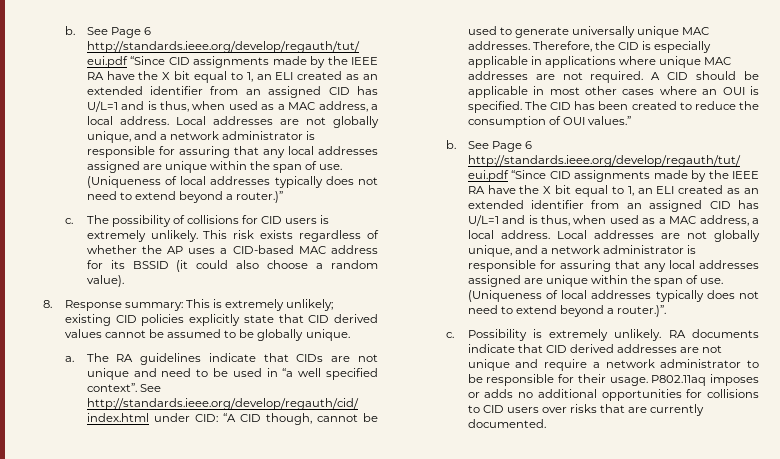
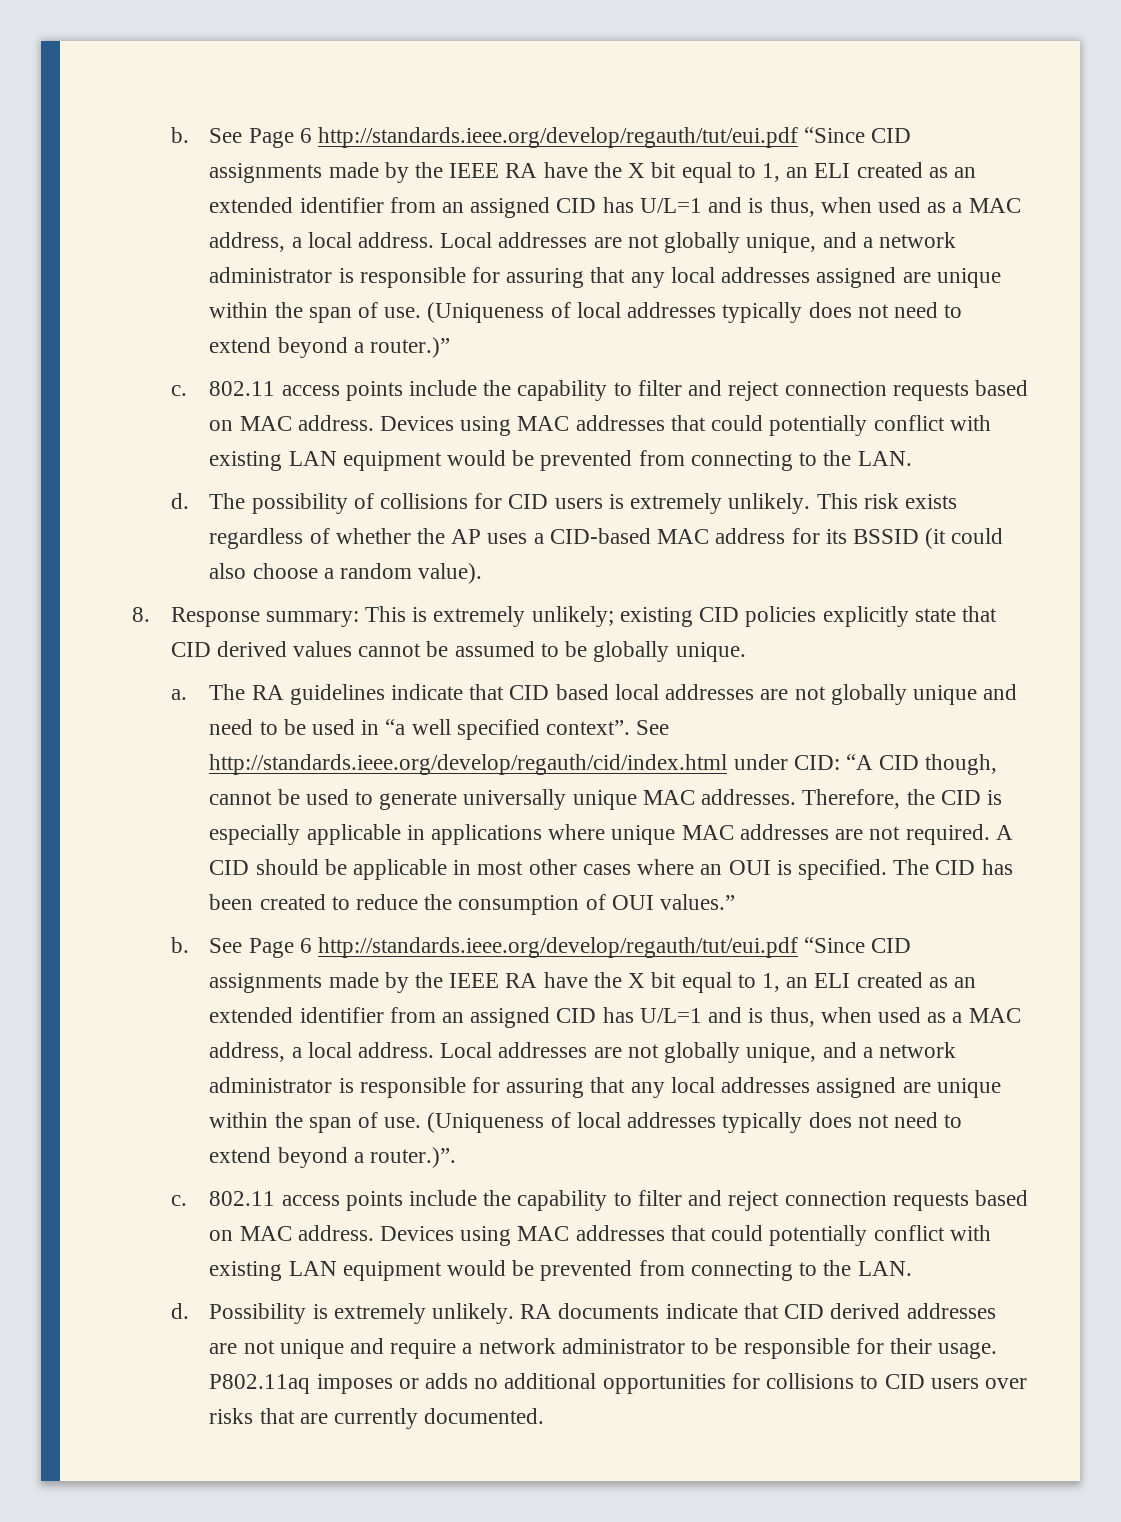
(73, 221) none -> [209,380,1028,401] [209,415,991,436] [209,450,912,471] [170,493,189,509] 802.11 access points include the capability to filter and reject connection requests based on MAC address. Devices using MAC addresses that could potentially conflict with existing LAN equipment would be prevented from connecting to the LAN. // d.
[296,354,378,362] CIDs are not -> [509,684,907,705] CID based local addresses are not globally
(454, 335) none -> [209,1190,1028,1211] [209,1225,991,1246] [209,1260,912,1281] [170,1303,189,1319] 802.11 access points include the capability to filter and reject connection requests based on MAC address. Devices using MAC addresses that could potentially conflict with existing LAN equipment would be prevented from connecting to the LAN. // d.

